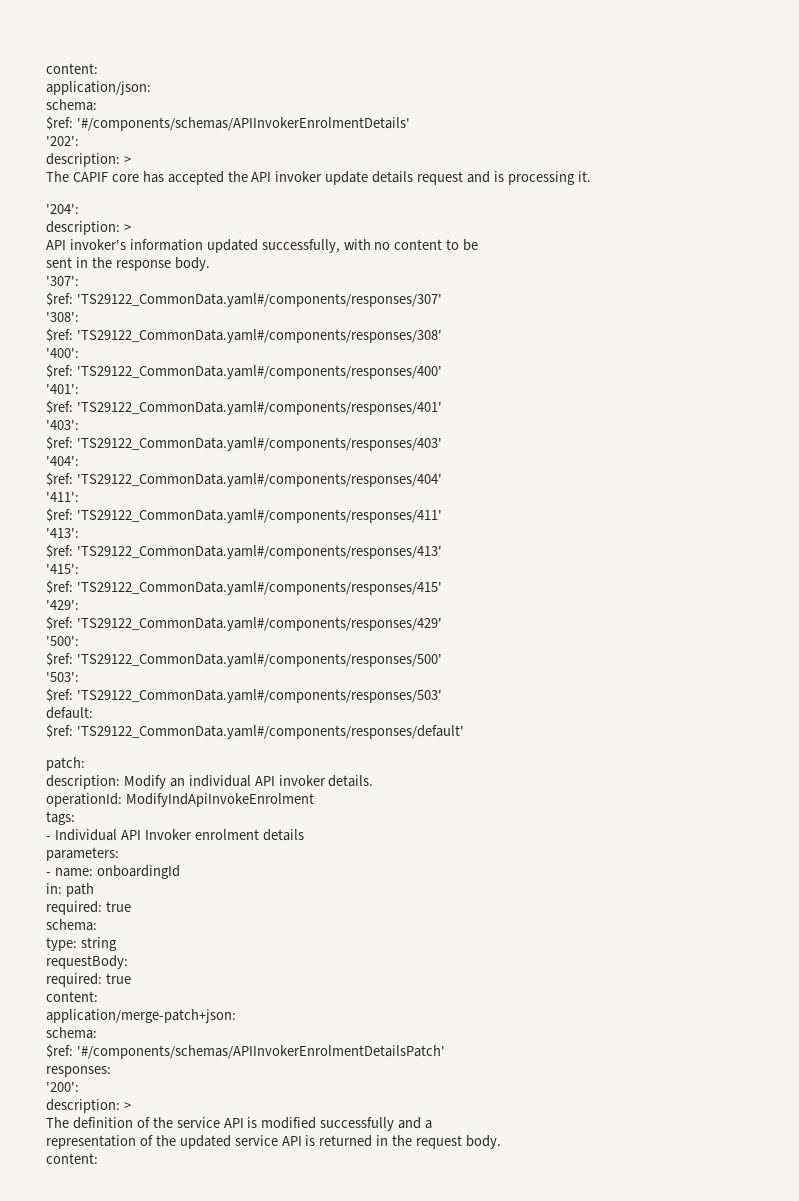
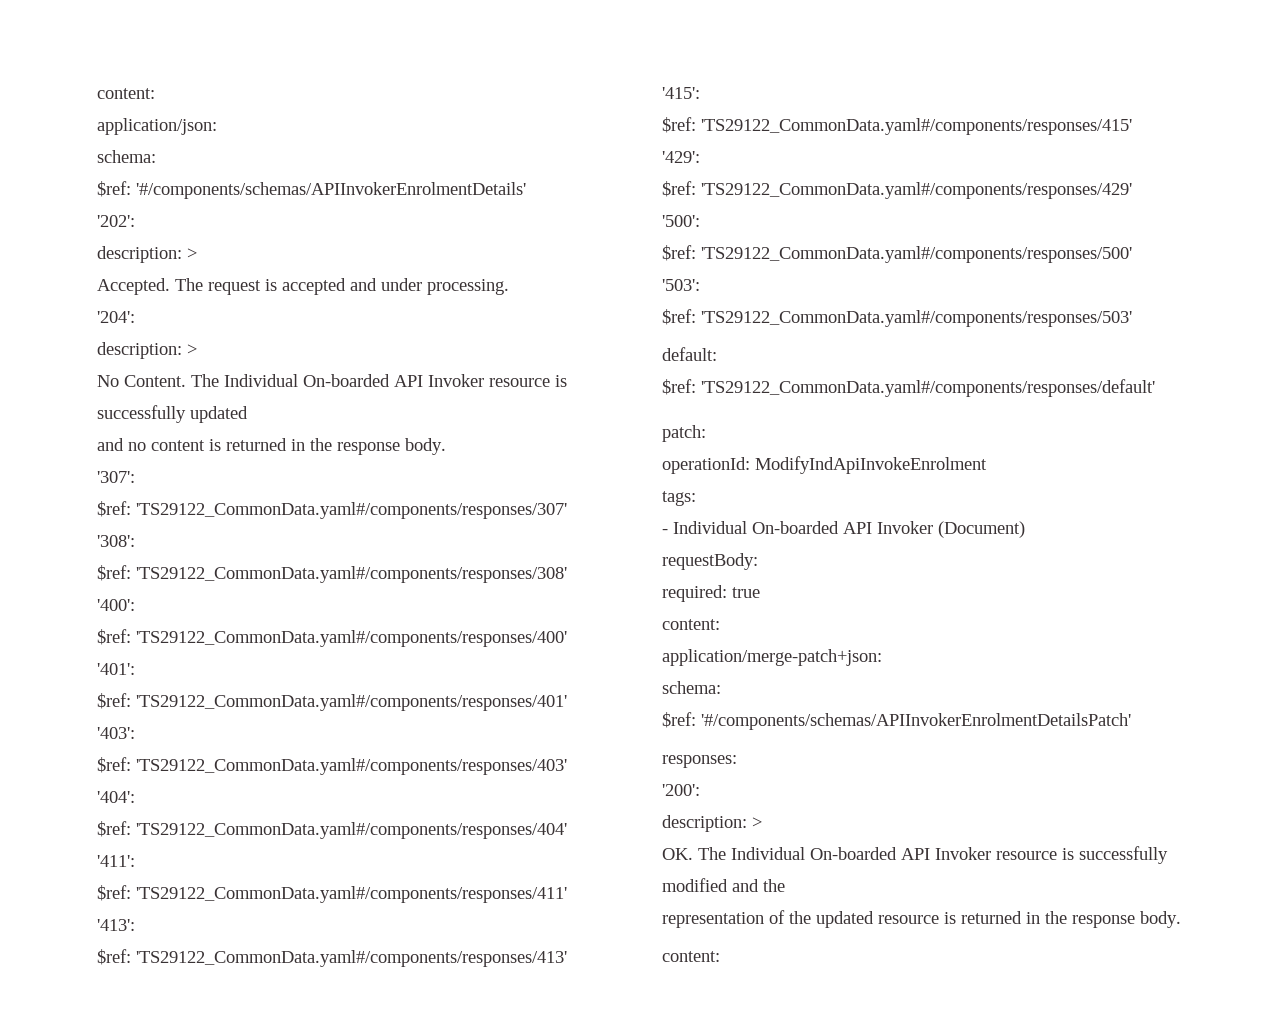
[46,171,591,185] [46,204,79,214] [46,221,131,235] [46,239,479,253] [46,257,72,268] The CAPIF core has accepted the API invoker update details request and is processing it. // '204': // description: > // API invoker's information updated successfully, with no content to be // sent -> [97,278,509,295] [97,311,135,323] [97,342,197,359] [97,374,567,387] [97,405,248,423] [97,438,287,451] Accepted. The request is accepted and under processing. // '204': // description: > // No Content. The Individual On-boarded API Invoker resource is successfully updated // and no content is returned
[46,775,374,789] // description: Modify an individual API invoker details. -> (706, 433) none
[120,829,304,841] [46,847,119,861] [46,865,180,879] [46,883,94,897] [46,901,131,915] [46,919,97,931] [46,937,117,951] API Invoker enrolment details // parameters: // - name: onboardingId // in: path // required: true // schema: // type: string -> [752,521,1025,538] On-boarded API Invoker (Document)
[46,1117,433,1131] The definition of the service API is modified successfully and a -> [662,846,1168,864] [662,878,785,892] OK. The Individual On-boarded API Invoker resource is successfully modified and the
[234,1135,463,1149] service API is returned in the request -> [878,911,1135,928] resource is returned in the response

